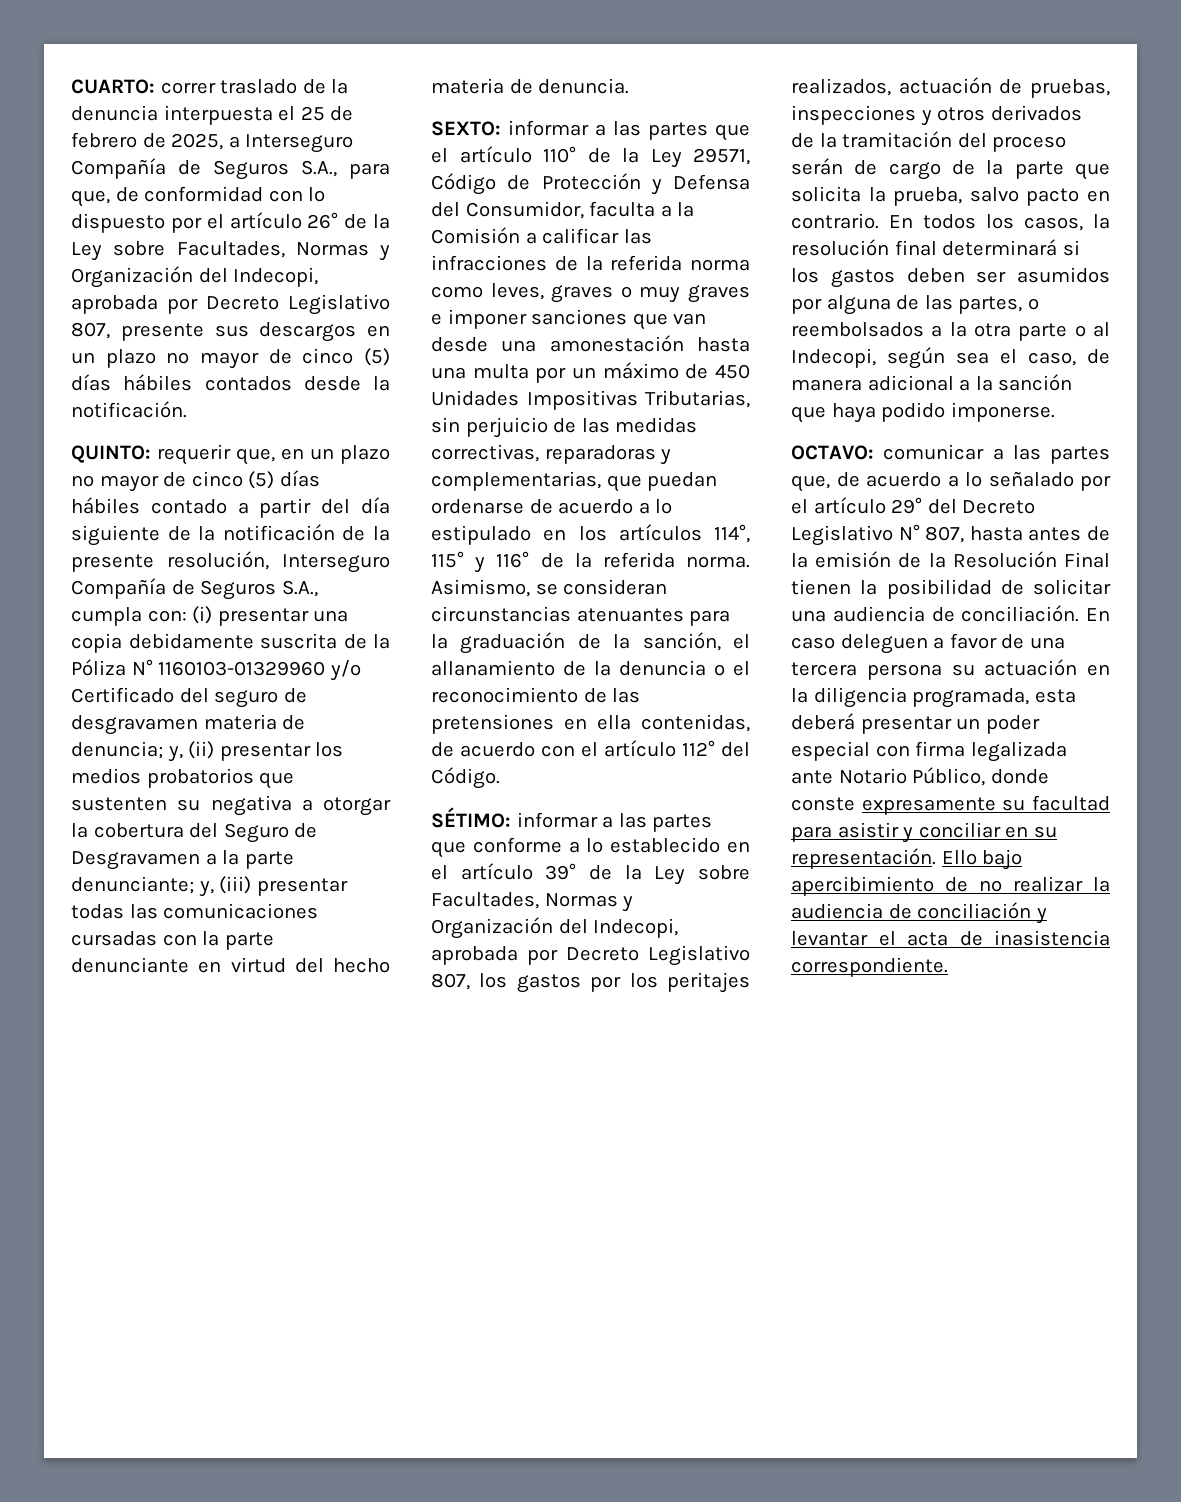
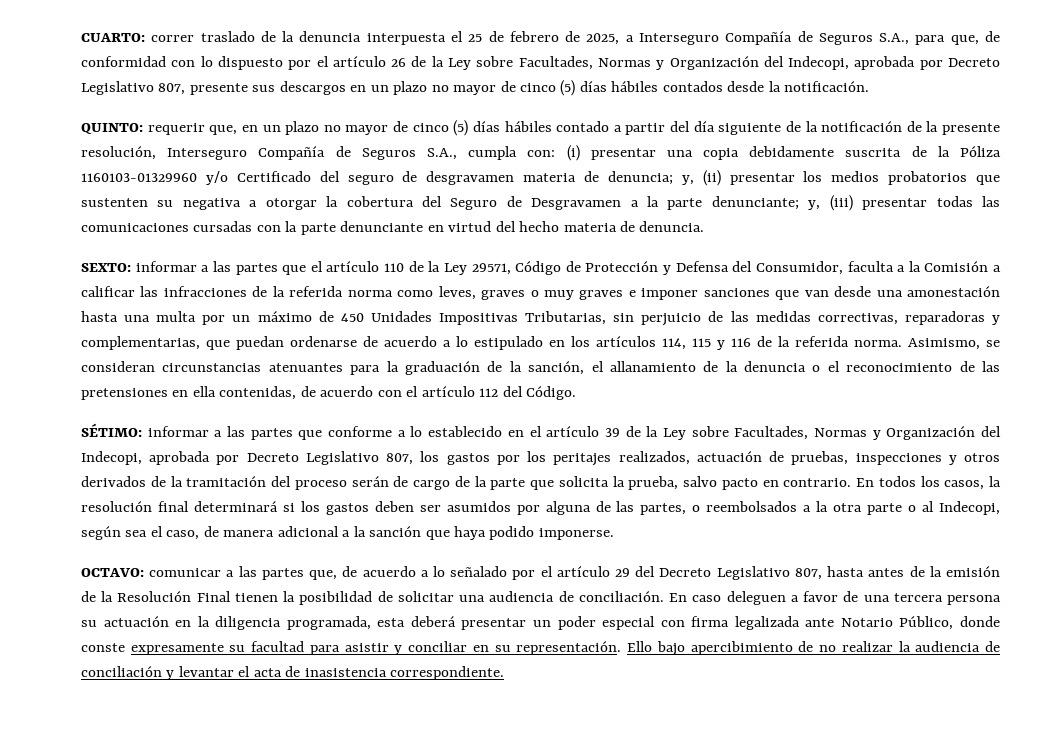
[307,212,339,229] 26° -> [391,58,407,67] 26
[131,659,153,675] N° -> (1001, 151) none
[543,146,576,163] 110° -> [384,263,404,272] 110
[714,524,750,543] [431,551,530,573] 114°, 115° y 116° -> [662,338,751,350] 114, 115 y 116
[682,740,715,756] 112° -> [479,388,499,397] 112
[545,863,577,880] 39° -> [604,428,620,437] 39
[891,497,923,514] 29° -> [615,568,631,577] 29
[898,524,920,540] N° -> (790, 573) none

